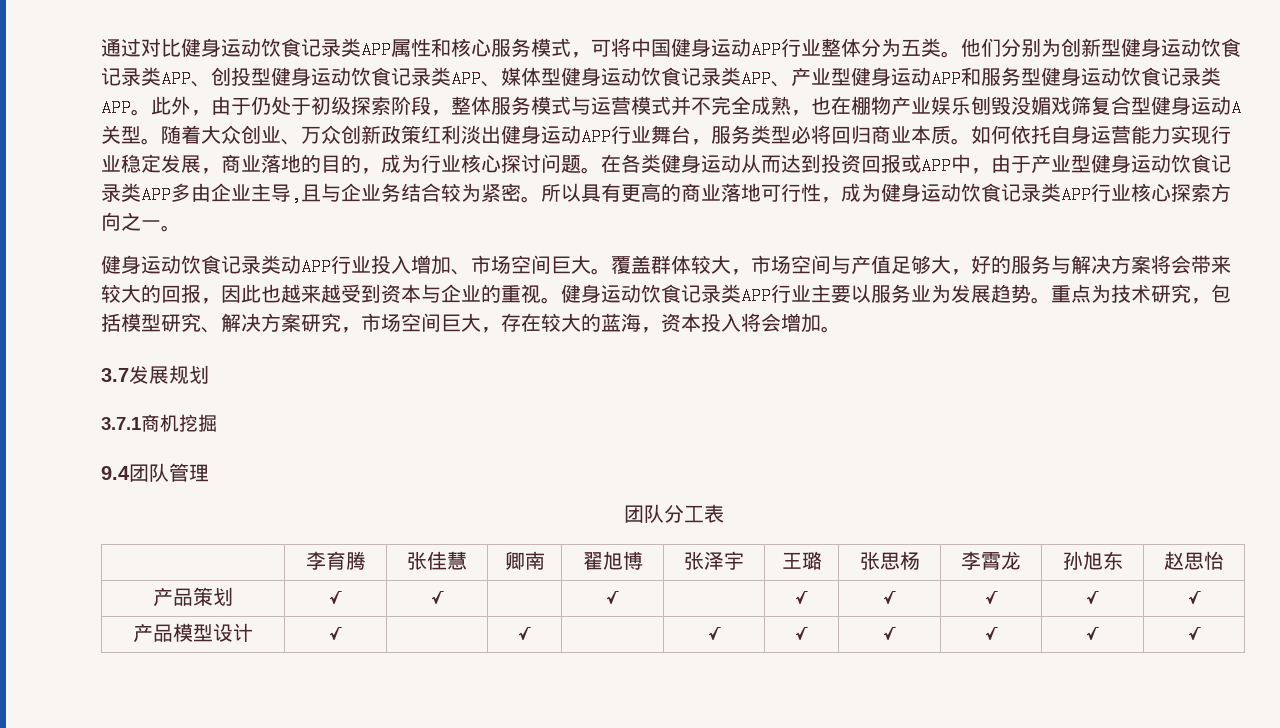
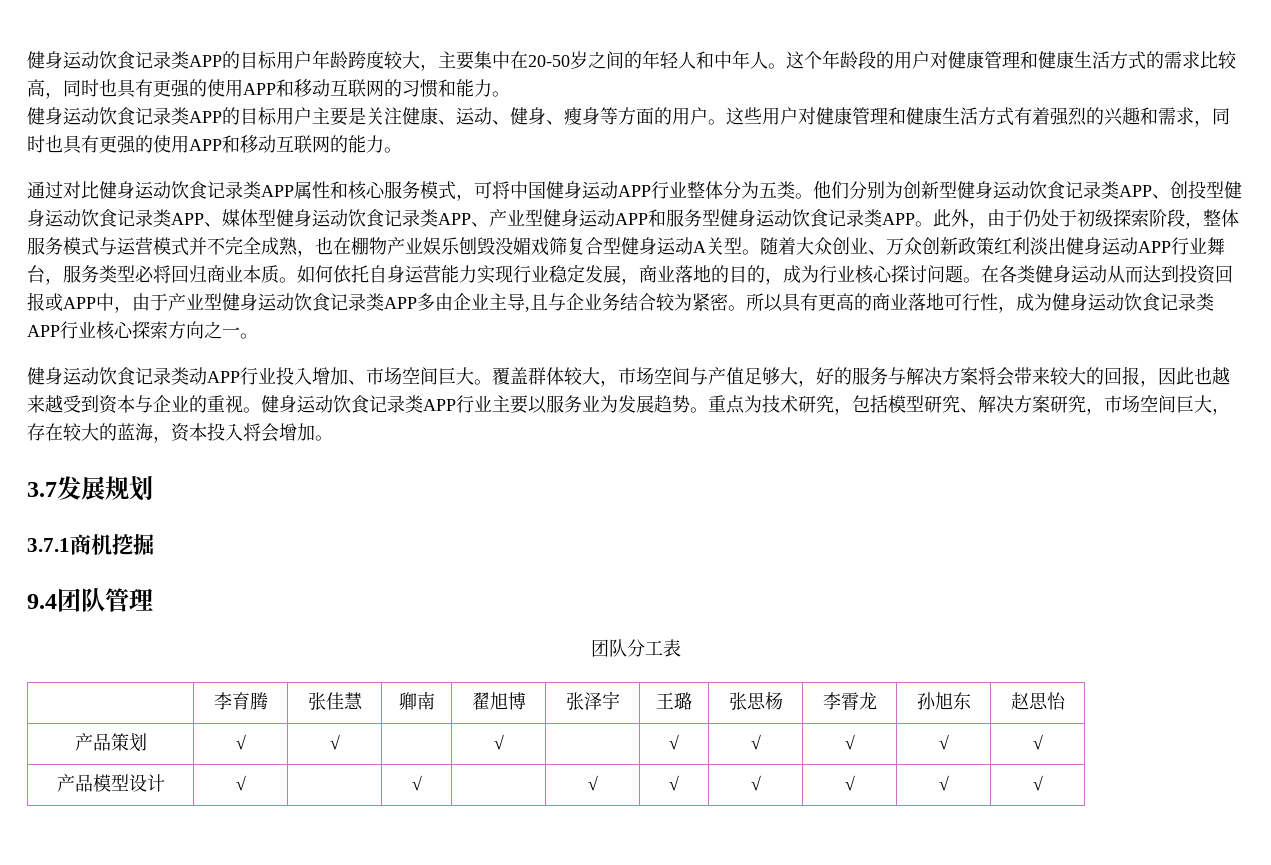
(101, 48) none -> [27,50,1237,71] [27,79,510,99] [27,107,1230,127] [27,135,402,154] 健身运动饮食记录类APP的目标用户年龄跨度较大，主要集中在20-50岁之间的年轻人和中年人。这个年龄段的用户对健康管理和健康生活方式的需求比较高，同时也具有更强的使用APP和移动互联网的习惯和能力。 // 健身运动饮食记录类APP的目标用户主要是关注健康、运动、健身、瘦身等方面的用户。这些用户对健康管理和健康生活方式有着强烈的兴趣和需求，同时也具有更强的使用APP和移动互联网的能力。 //

